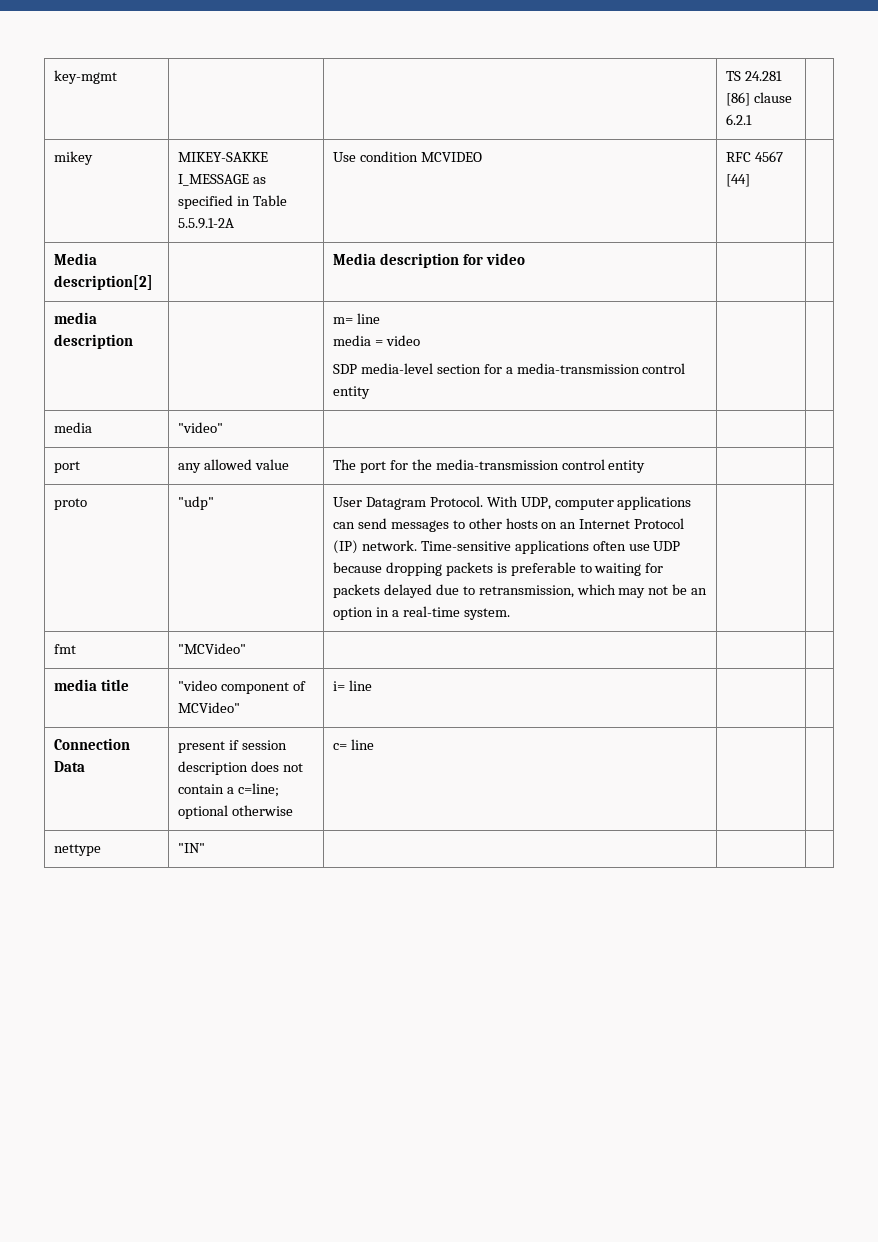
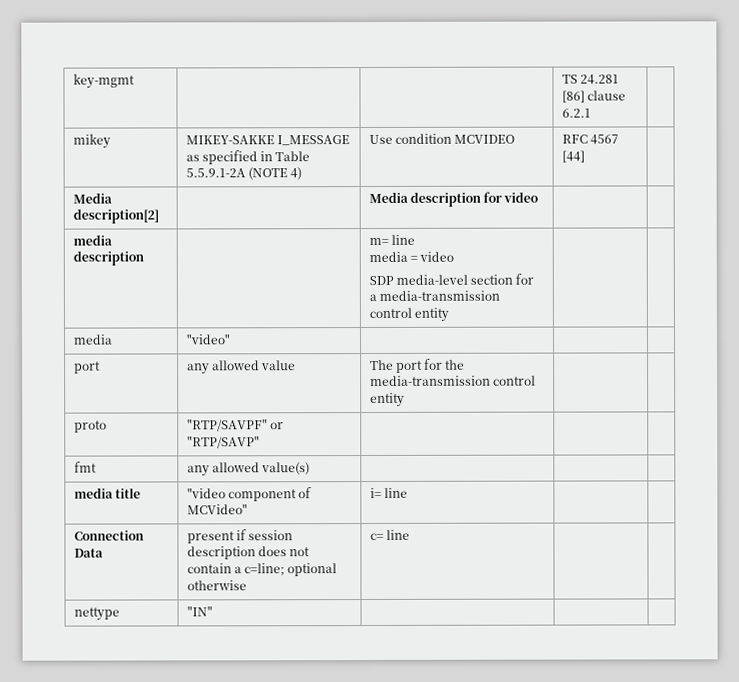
(234, 223) none -> [247,167,303,181] (NOTE 4)
[177,496,214,510] [332,496,692,510] [332,518,685,532] [332,540,681,554] [332,562,664,576] [332,584,708,598] [332,606,510,620] [53,644,76,654] [177,643,246,654] "udp" | User Datagram Protocol. With UDP, computer applications can send messages to other hosts on an Internet Protocol (IP) network. Time-sensitive applications often use UDP because dropping packets is preferable to waiting for packets delayed due to retransmission, which may not be an option in a real-time system. | | // fmt | "MCVideo" -> [186,419,284,432] [186,436,260,449] [73,461,97,473] [186,462,311,477] "RTP/SAVPF" or "RTP/SAVP" | | | // fmt | any allowed value(s)

